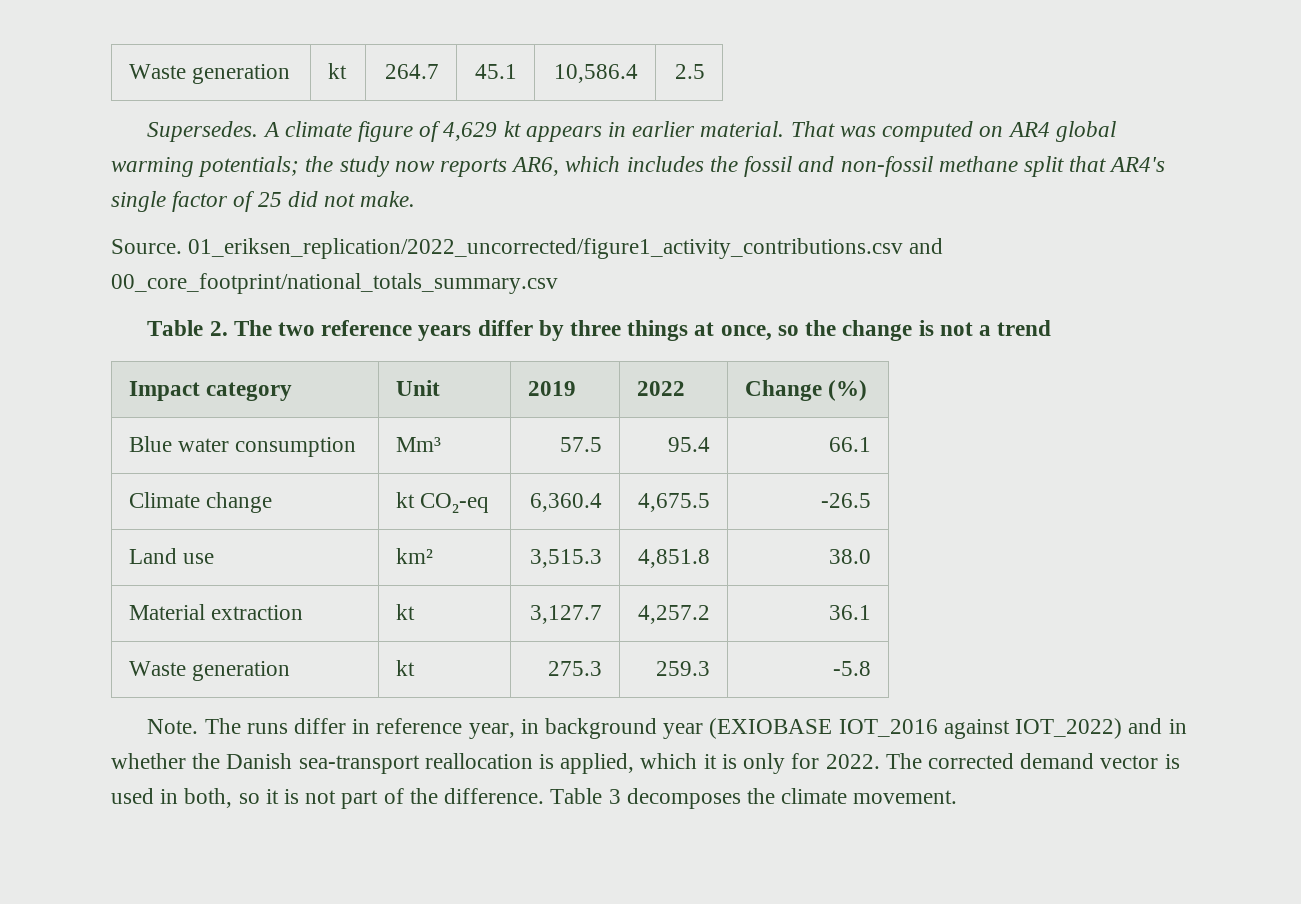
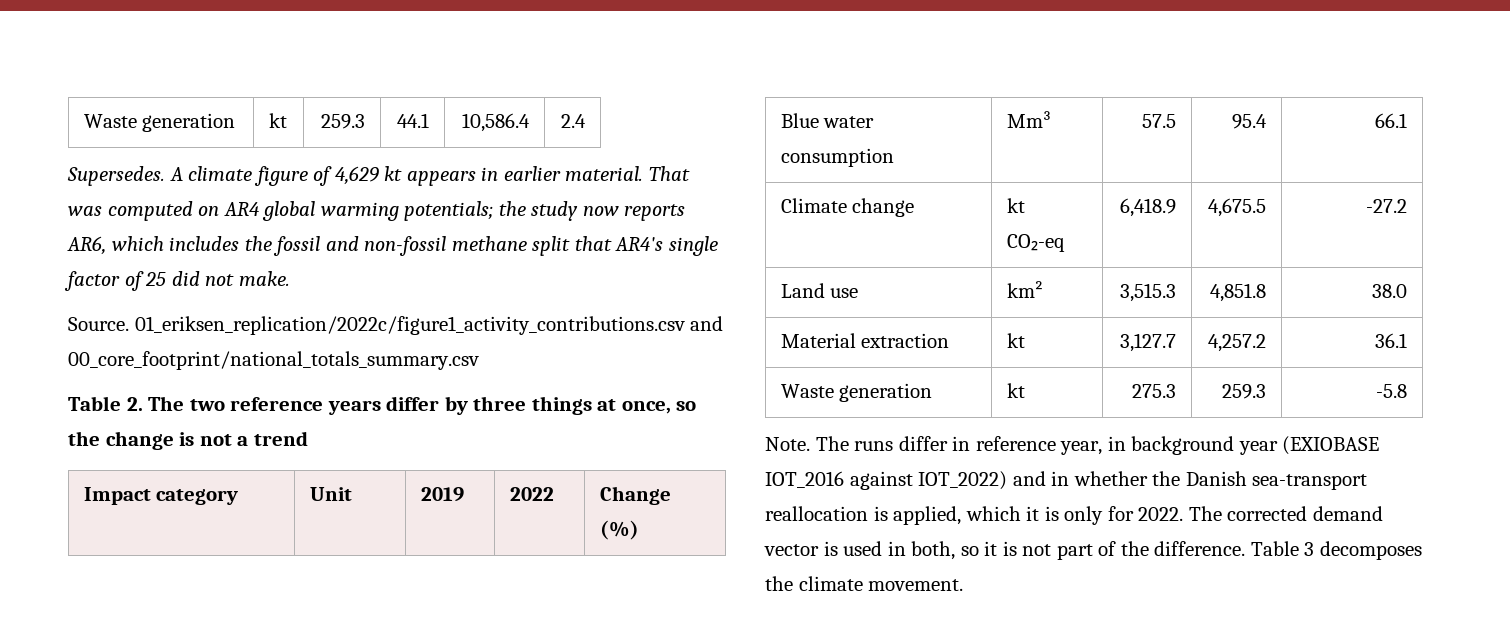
[128,64,291,84] [327,63,347,79] [385,64,440,79] [475,64,518,79] Waste generation | kt | 264.7 | 45.1 -> [83,113,236,132] [268,113,287,128] [321,114,366,129] [397,113,430,128] Waste generation | kt | 259.3 | 44.1
[675,64,706,79] 2.5 -> [561,114,587,128] 2.4
[188,238,904,259] 01_eriksen_replication/2022_uncorrected/figure1_activity_contributions.csv -> [134,316,685,335] 01_eriksen_replication/2022c/figure1_activity_contributions.csv
[530,493,603,512] 6,360.4 -> [1120,198,1177,217] 6,418.9
[821,493,872,508] -26.5 -> [1366,199,1408,213] -27.2

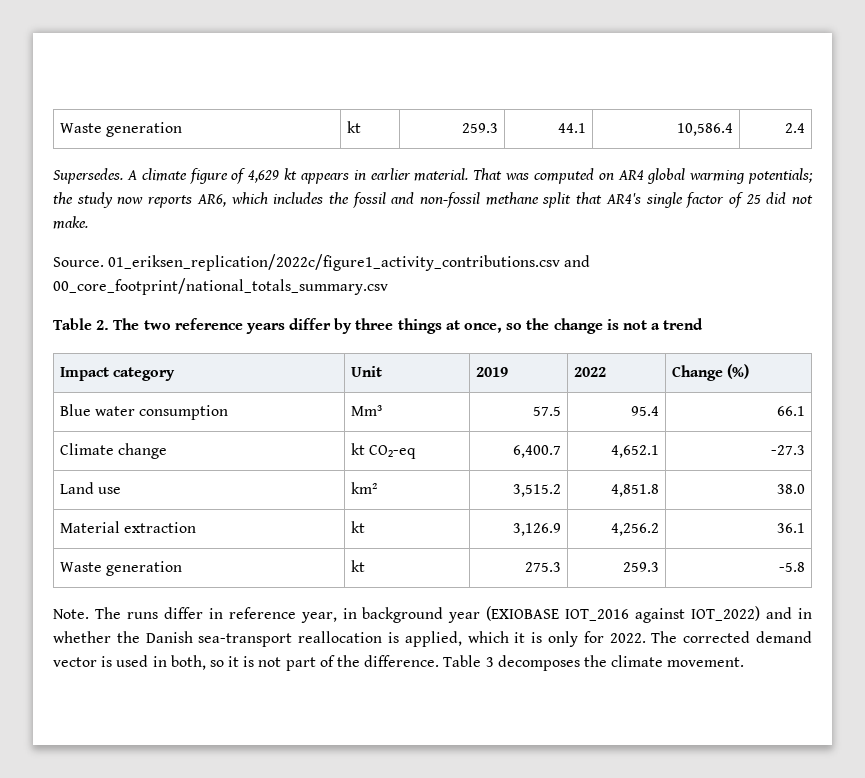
[1120,198,1177,217] [1208,198,1267,217] [1366,199,1408,213] 6,418.9 | 4,675.5 | -27.2 -> [513,445,562,458] [611,445,660,458] [771,445,806,455] 6,400.7 | 4,652.1 | -27.3
[1120,283,1177,302] 3,515.3 -> [513,484,562,497] 3,515.2
[1120,333,1177,352] [1208,334,1267,352] 3,127.7 | 4,257.2 -> [513,523,562,536] [611,523,660,536] 3,126.9 | 4,256.2

